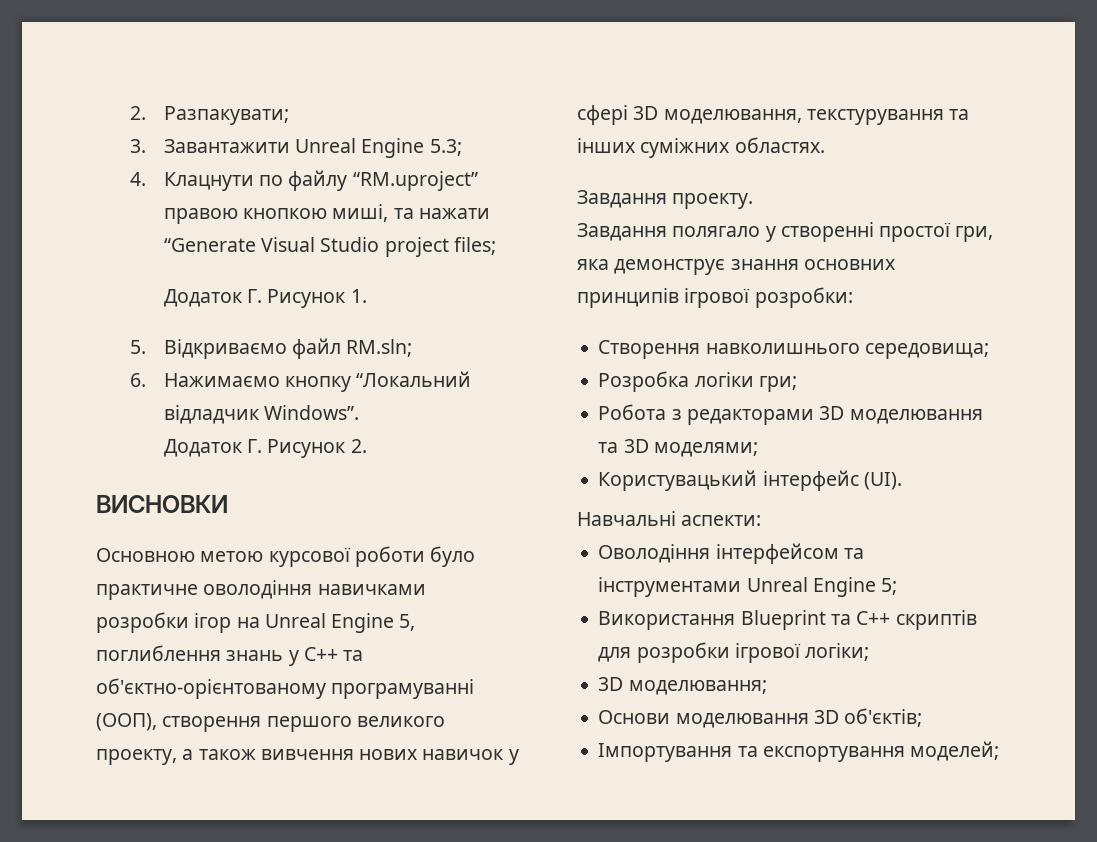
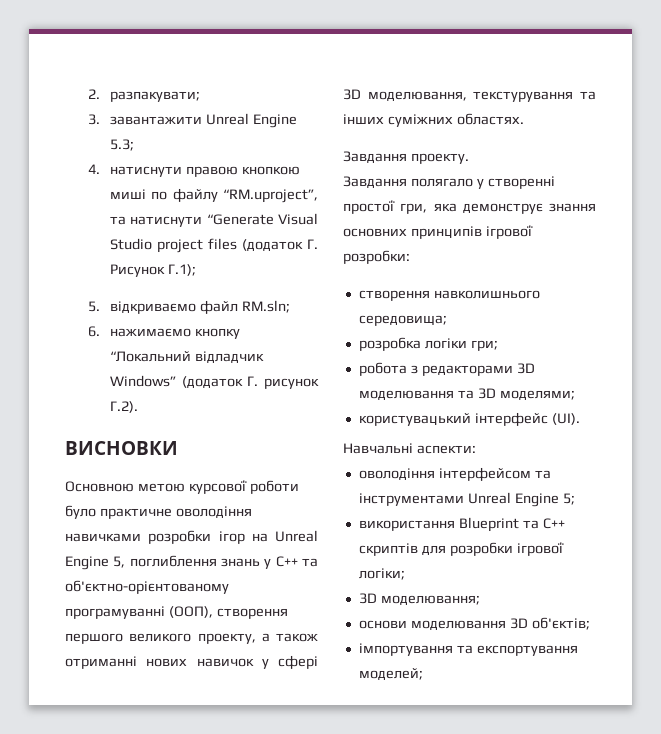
[129,106,289,125] 2. Разпакувати; -> [87,89,201,102] 2. разпакувати;
[163,139,290,153] Завантажити -> [110,116,203,125] завантажити
[163,170,478,191] [163,204,490,224] Клацнути по файлу “RM.uproject” правою кнопкою мишi, та нажати -> [110,166,300,177] [110,188,318,203] [110,216,203,227] натиснути правою кнопкою мишi по файлу “RM.uproject”, та натиснути
[453,237,496,255] [163,289,367,308] files; // Додаток Г. Рисунок 1. -> [208,238,318,251] [110,264,197,277] files (додаток Г. Рисунок Г.1);
[163,339,287,359] Вiдкриваємо -> [110,301,197,314] вiдкриваємо
[163,373,280,387] Нажимаємо -> [110,328,192,337] нажимаємо
[264,405,360,420] [163,439,367,458] Windows”. // Додаток Г. Рисунок 2. -> [110,375,319,389] [110,401,139,413] Windows” (додаток Г. рисунок Г.2).
[260,749,354,760] вивчення -> [65,656,137,669] отриманнi
[598,340,701,359] Створення -> [358,290,430,301] cтворення
[598,371,690,392] Розробка -> [358,337,421,351] розробка
[598,404,667,420] Робота -> [358,362,407,376] робота
[598,470,758,491] Користувацький -> [358,413,471,426] користувацький
[598,544,711,563] Оволодіння -> [358,468,435,480] оволодіння
[598,611,736,630] Використання -> [358,520,455,531] використання
[598,710,671,724] Основи -> [358,620,407,629] основи
[598,743,733,762] Імпортування -> [358,643,453,656] iмпортування

